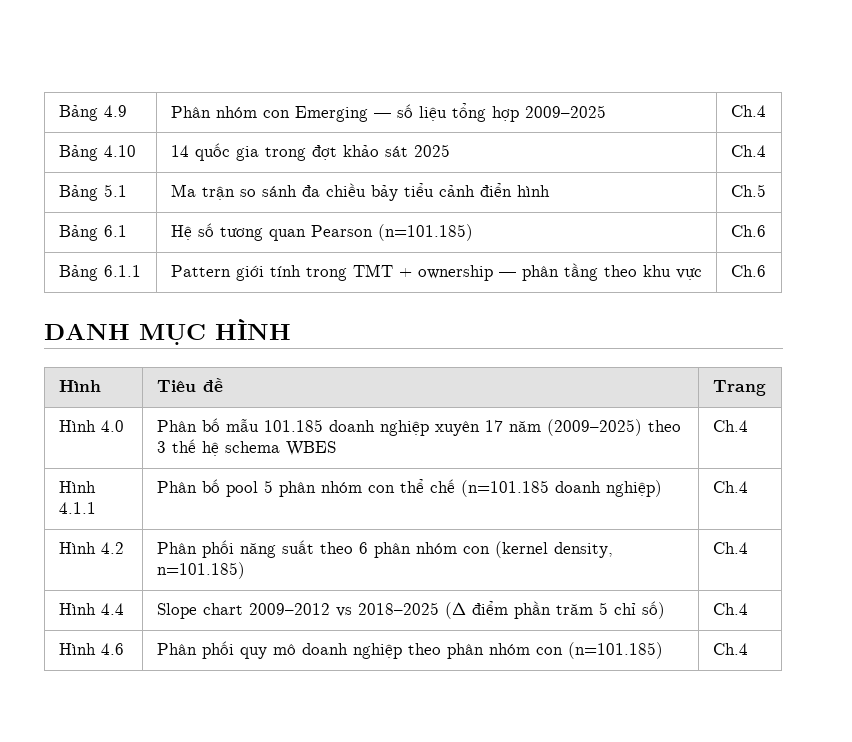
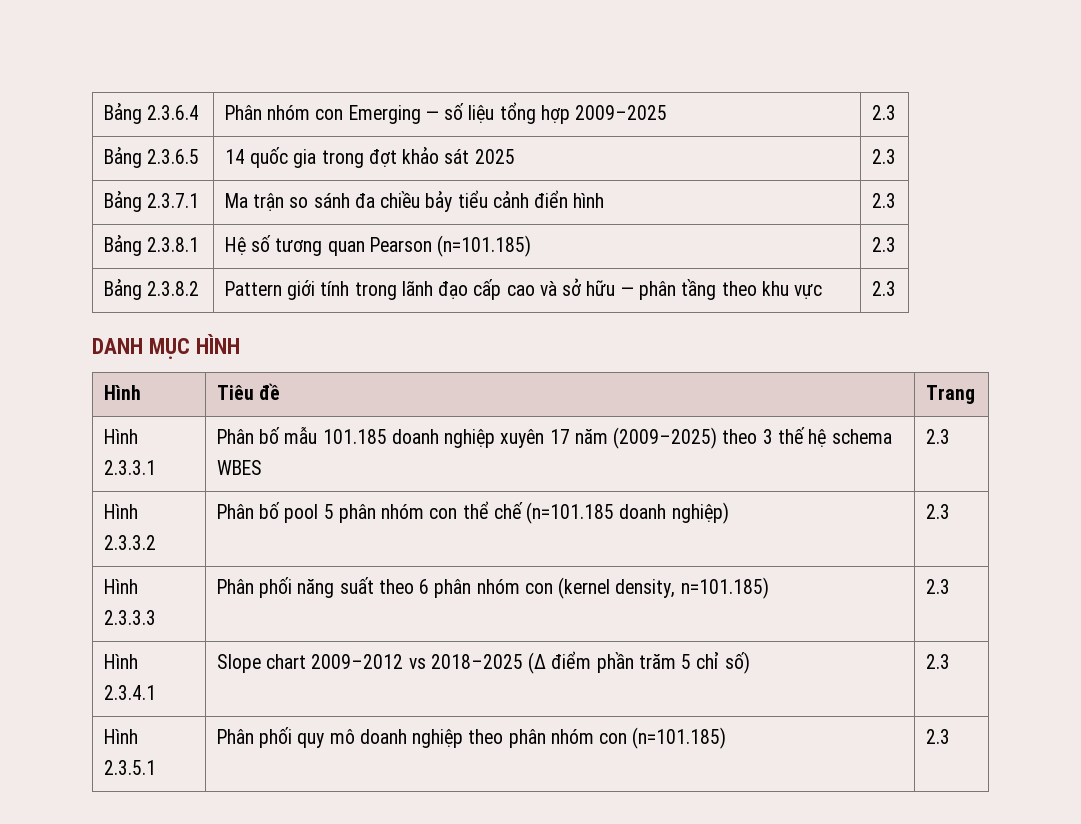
[58,105,127,121] Bảng 4.9 -> [103,103,200,124] Bảng 2.3.6.4
[730,105,766,117] [58,145,136,161] Ch.4 // Bảng 4.10 -> [871,105,896,120] [103,147,200,168] 2.3 // Bảng 2.3.6.5
[730,145,766,157] [58,184,127,201] Ch.4 // Bảng 5.1 -> [871,149,896,164] [103,191,200,212] 2.3 // Bảng 2.3.7.1
[730,184,766,197] [58,225,127,241] Ch.5 // Bảng 6.1 -> [871,193,896,208] [103,235,200,256] 2.3 // Bảng 2.3.8.1
[730,225,766,237] [58,265,141,281] Ch.6 // Bảng 6.1.1 -> [871,237,896,252] [103,279,200,300] 2.3 // Bảng 2.3.8.2
[352,264,493,281] TMT + ownership -> [401,278,616,300] lãnh đạo cấp cao và sở hữu
[730,265,766,277] Ch.6 -> [871,281,896,296] 2.3
[100,420,124,432] 4.0 -> [103,460,156,475] 2.3.3.1
[712,420,748,432] [58,481,96,493] [58,502,96,514] Ch.4 // Hình 4.1.1 -> [925,429,950,444] [103,504,138,519] [103,535,156,550] 2.3 // Hình 2.3.3.2
[712,481,748,493] [58,542,124,554] Ch.4 // Hình 4.2 -> [925,504,950,519] [103,579,138,594] [103,610,156,625] 2.3 // Hình 2.3.3.3
[712,542,748,554] [58,603,124,615] Ch.4 // Hình 4.4 -> [925,579,950,594] [103,654,138,669] [103,685,156,700] 2.3 // Hình 2.3.4.1
[712,603,748,615] [58,643,124,655] Ch.4 // Hình 4.6 -> [925,654,950,669] [103,729,138,744] [103,760,156,775] 2.3 // Hình 2.3.5.1
[712,643,748,655] Ch.4 -> [925,729,950,744] 2.3

